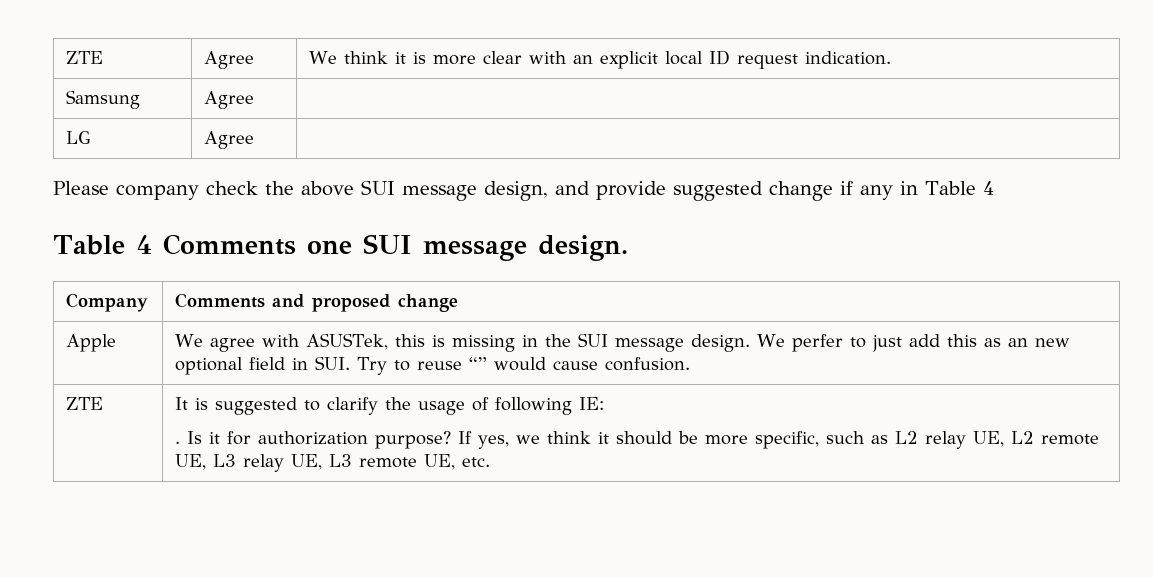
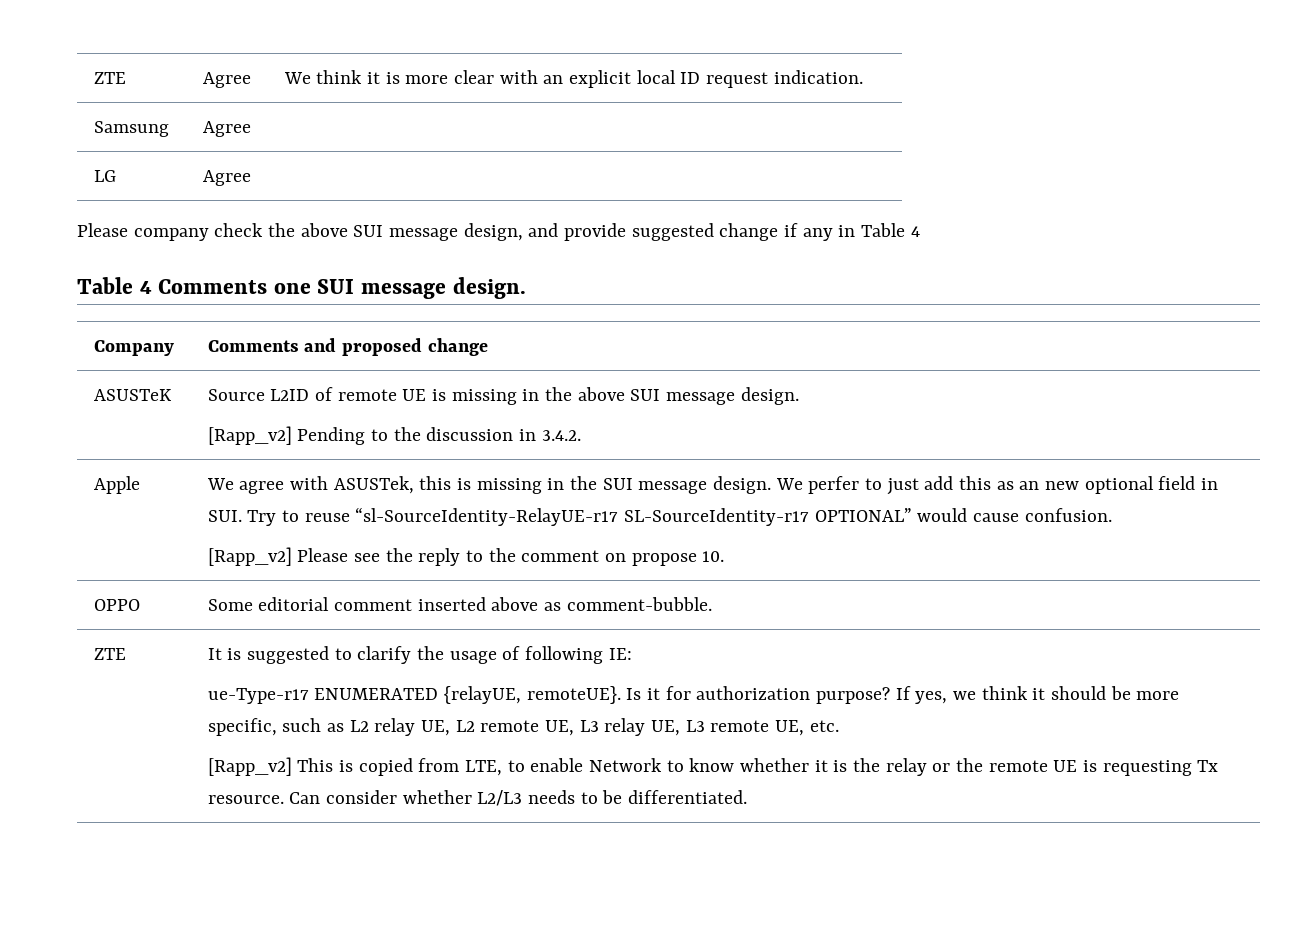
(459, 303) none -> [93,389,172,401] [207,387,799,405] [207,426,581,445] // ASUSTeK | Source L2ID of remote UE is missing in the above SUI message design. // [Rapp_v2] Pending to the discussion in 3.4.2.
[469,357,488,370] “” -> [355,507,912,526] “sl-SourceIdentity-RelayUE-r17 SL-SourceIdentity-r17 OPTIONAL”
(691, 364) none -> [207,547,725,566] [93,599,140,611] [207,597,712,611] // [Rapp_v2] Please see the reply to the comment on propose 10. // OPPO | Some editorial comment inserted above as comment-bubble.
[175,441,181,444] . -> [207,686,621,704] ue-Type-r17 ENUMERATED {relayUE, remoteUE}.
(491, 462) none -> [207,757,1219,776] [207,790,748,806] // [Rapp_v2] This is copied from LTE, to enable Network to know whether it is the relay or the remote UE is requesting Tx resource. Can consider whether L2/L3 needs to be differentiated.

